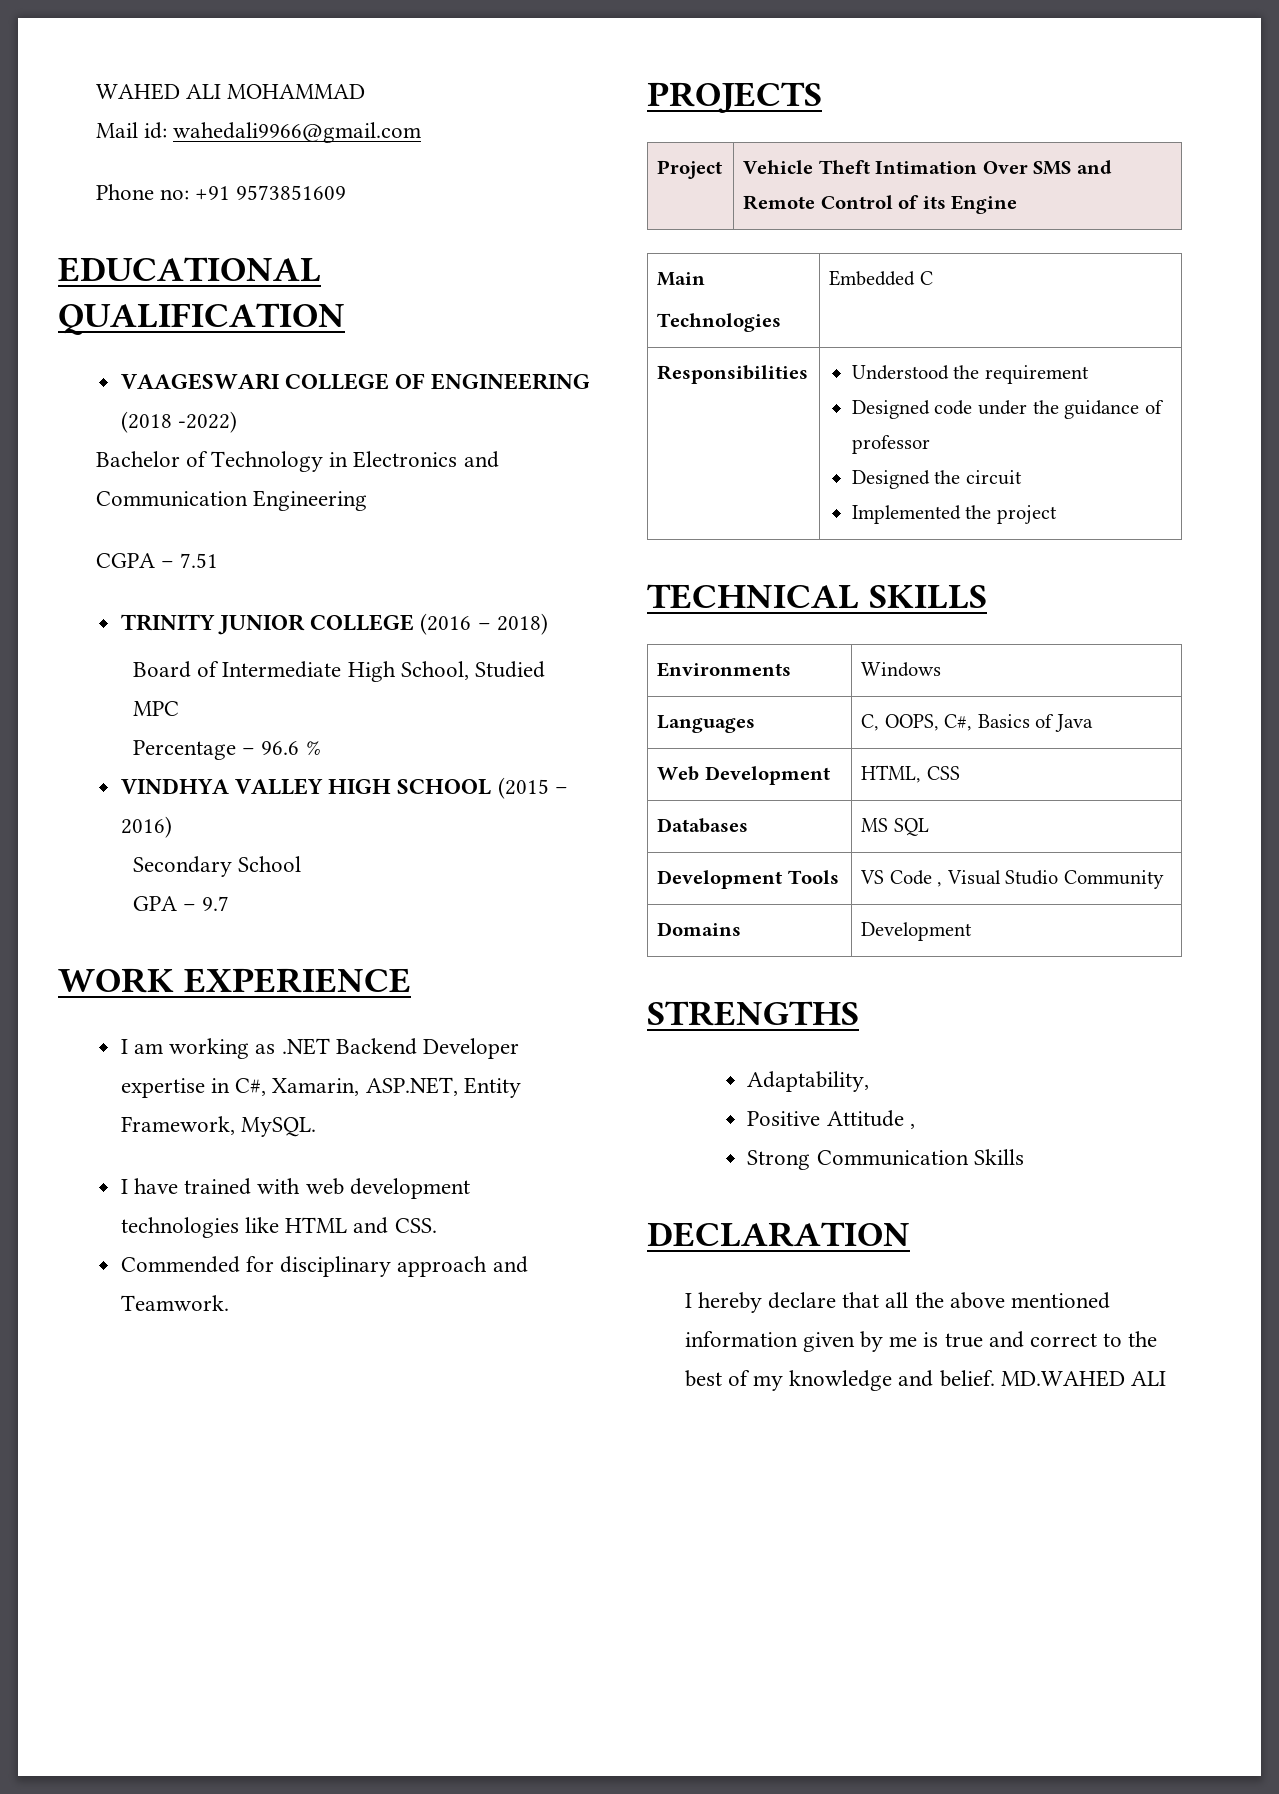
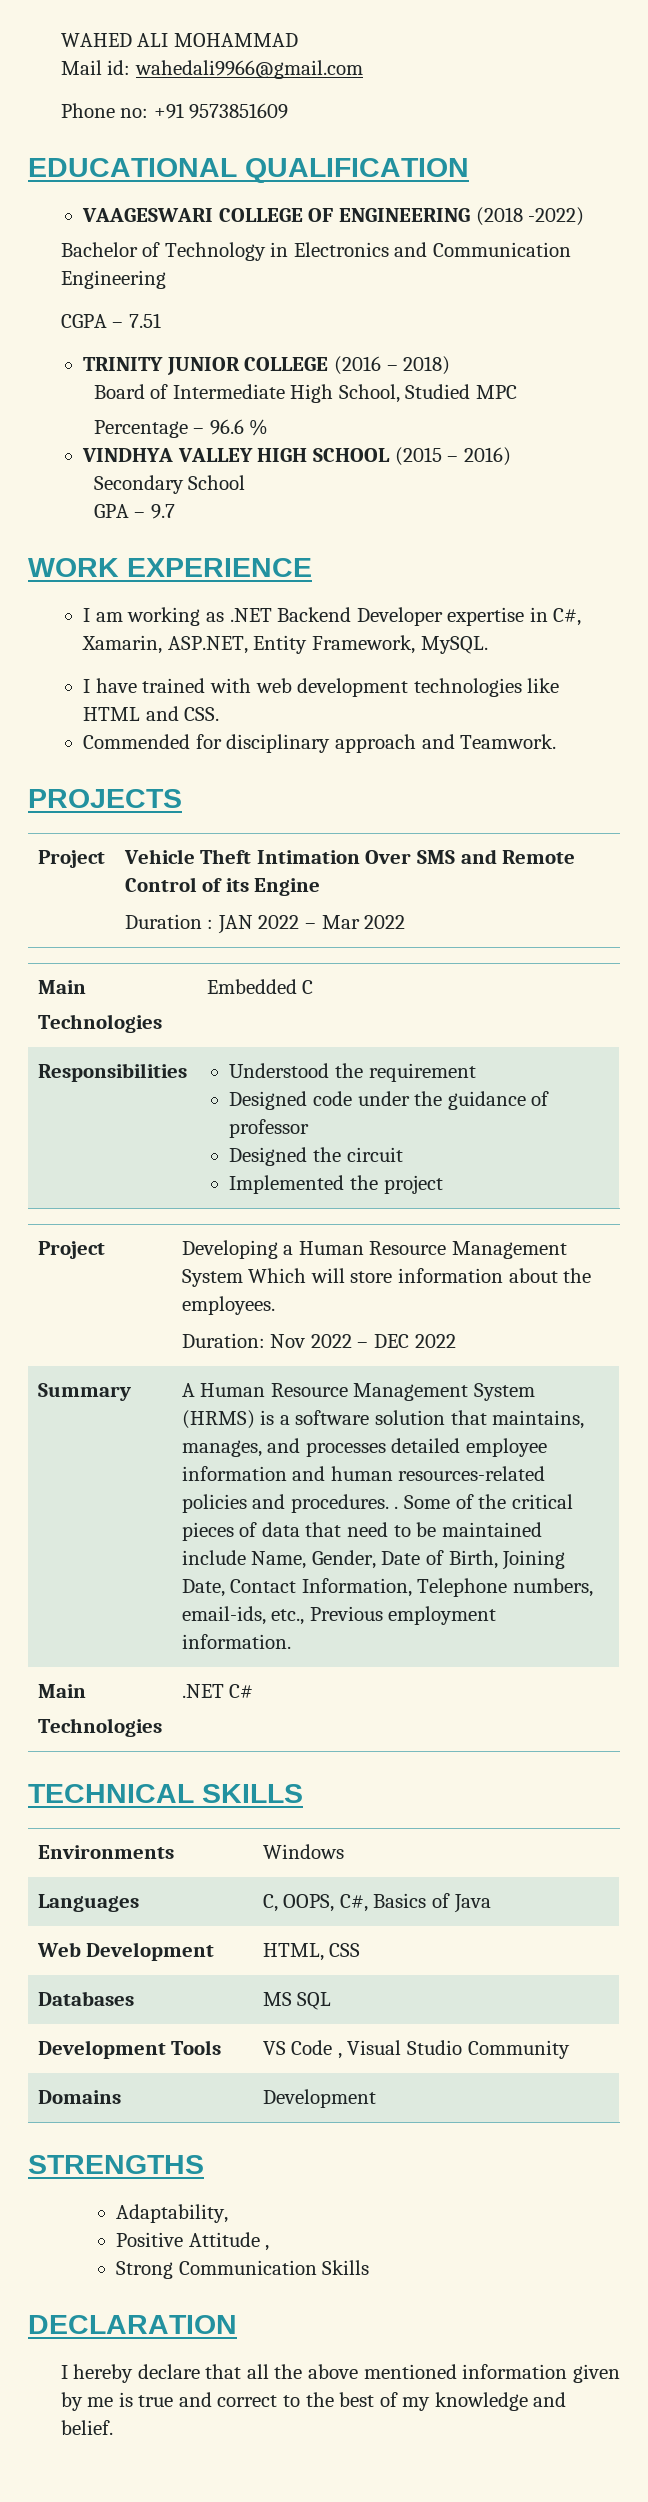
(1018, 204) none -> [124,914,406,934] // Duration : JAN 2022 – Mar 2022
(1057, 514) none -> [37,1241,105,1259] [181,1240,568,1259] [181,1268,592,1287] [181,1296,275,1315] [181,1333,456,1348] [37,1383,131,1401] [181,1383,536,1401] [181,1410,585,1429] [181,1438,548,1457] [181,1466,546,1481] [181,1494,573,1513] [181,1522,542,1541] [181,1550,566,1570] [181,1578,594,1597] [181,1606,497,1625] [181,1634,291,1649] [37,1684,86,1698] [37,1718,162,1737] [181,1684,254,1698] // Project | Developing a Human Resource Management System Which will store information about the employees. // Duration: Nov 2022 – DEC 2022 // Summary | A Human Resource Management System (HRMS) is a software solution that maintains, manages, and processes detailed employee information and human resources-related policies and procedures. . Some of the critical pieces of data that need to be maintained include Name, Gender, Date of Birth, Joining Date, Contact Information, Telephone numbers, email-ids, etc., Previous employment information. // Main // Technologies | .NET C#
[1000,1370,1166,1387] MD.WAHED ALI -> (113, 2427) none

